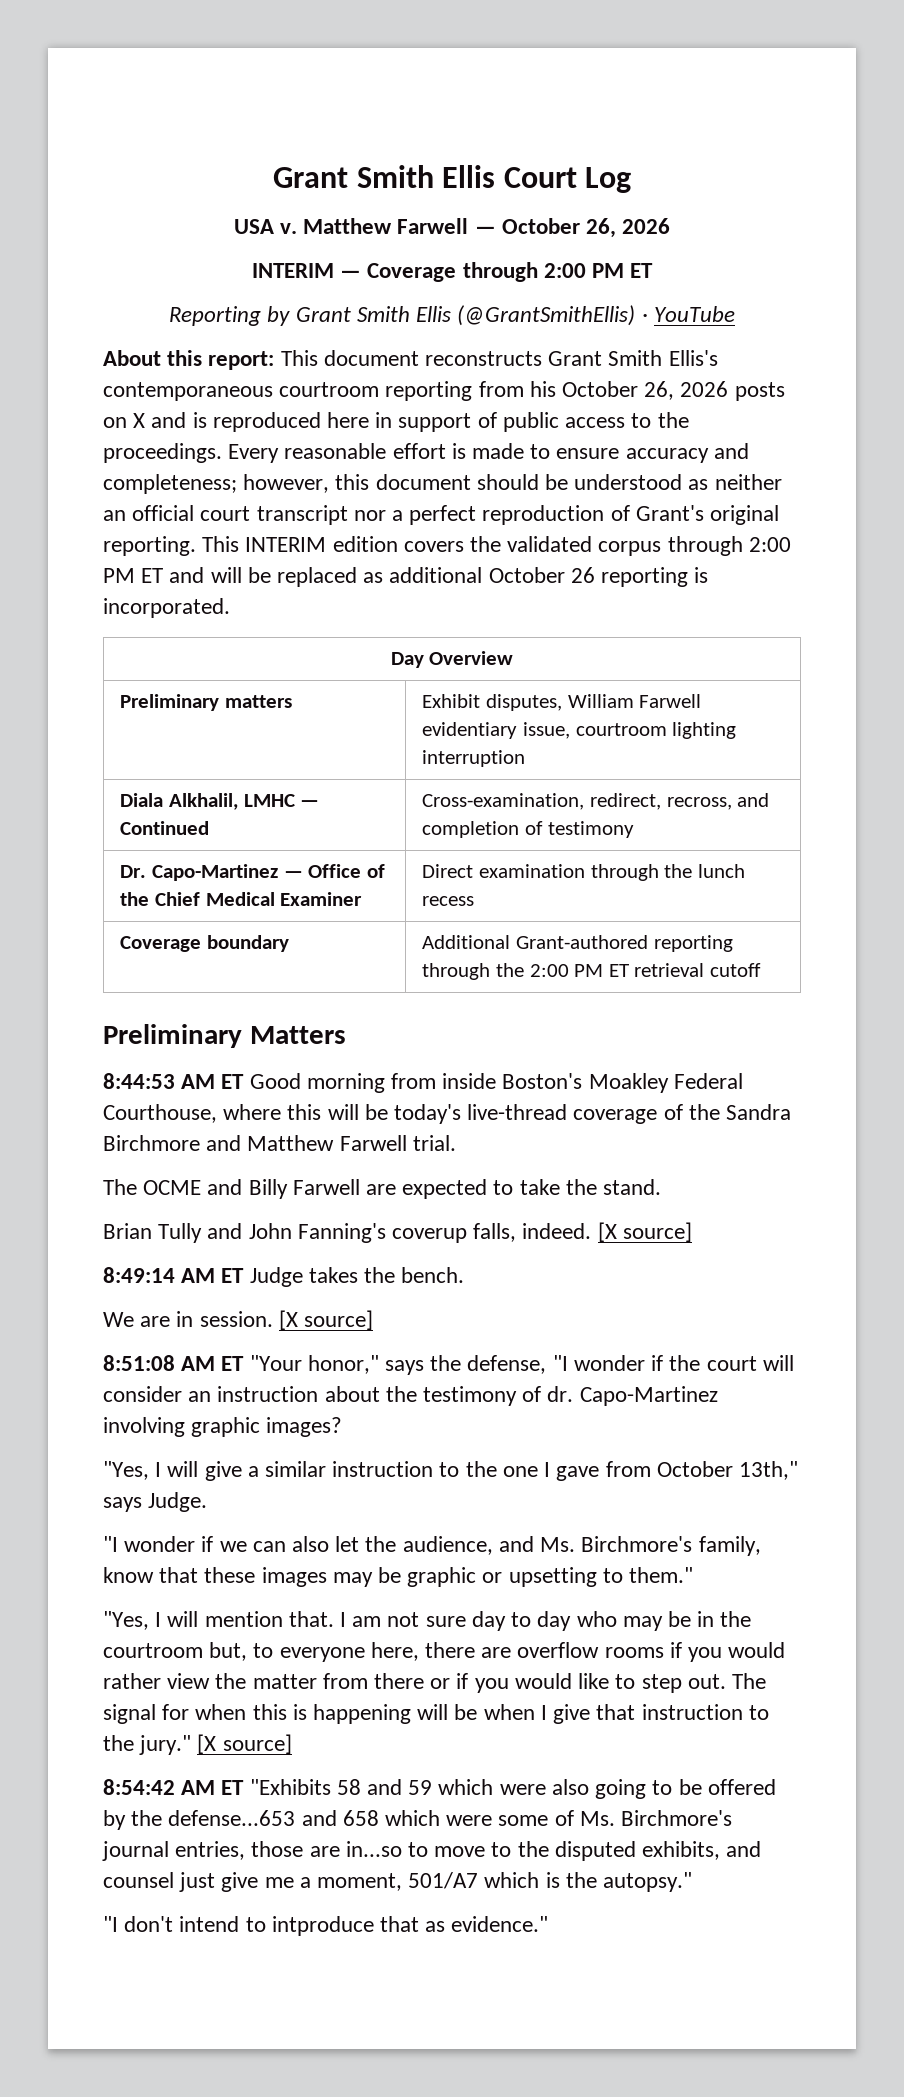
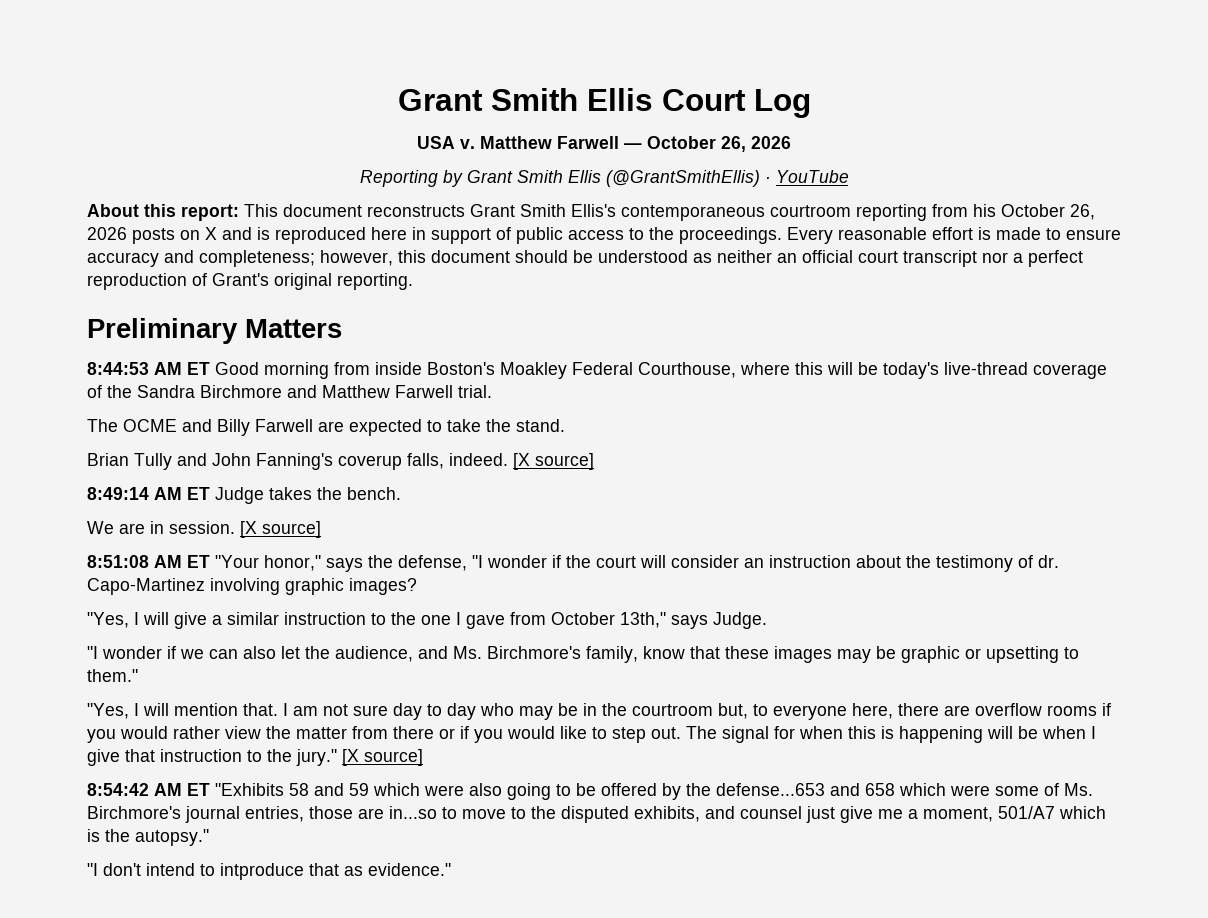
[251,262,654,282] // INTERIM — Coverage through 2:00 PM ET -> (791, 142) none
[202,536,791,556] [103,567,709,587] [103,598,230,618] [390,651,514,668] [120,694,292,711] [422,694,702,711] [422,722,737,739] [422,750,526,767] [120,793,320,810] [120,821,210,835] [422,793,770,810] [422,821,634,838] [120,864,385,881] [120,892,363,906] [422,864,745,881] [422,896,475,906] [120,935,289,952] [422,935,733,952] [422,963,761,980] This INTERIM edition covers the validated corpus through 2:00 PM ET and will be replaced as additional October 26 reporting is incorporated. // Day Overview // Preliminary matters | Exhibit disputes, William Farwell evidentiary issue, courtroom lighting interruption // Diala Alkhalil, LMHC — Continued | Cross-examination, redirect, recross, and completion of testimony // Dr. Capo-Martinez — Office of the Chief Medical Examiner | Direct examination through the lunch recess // Coverage boundary | Additional Grant-authored reporting through the 2:00 PM ET retrieval cutoff -> (413, 281) none

